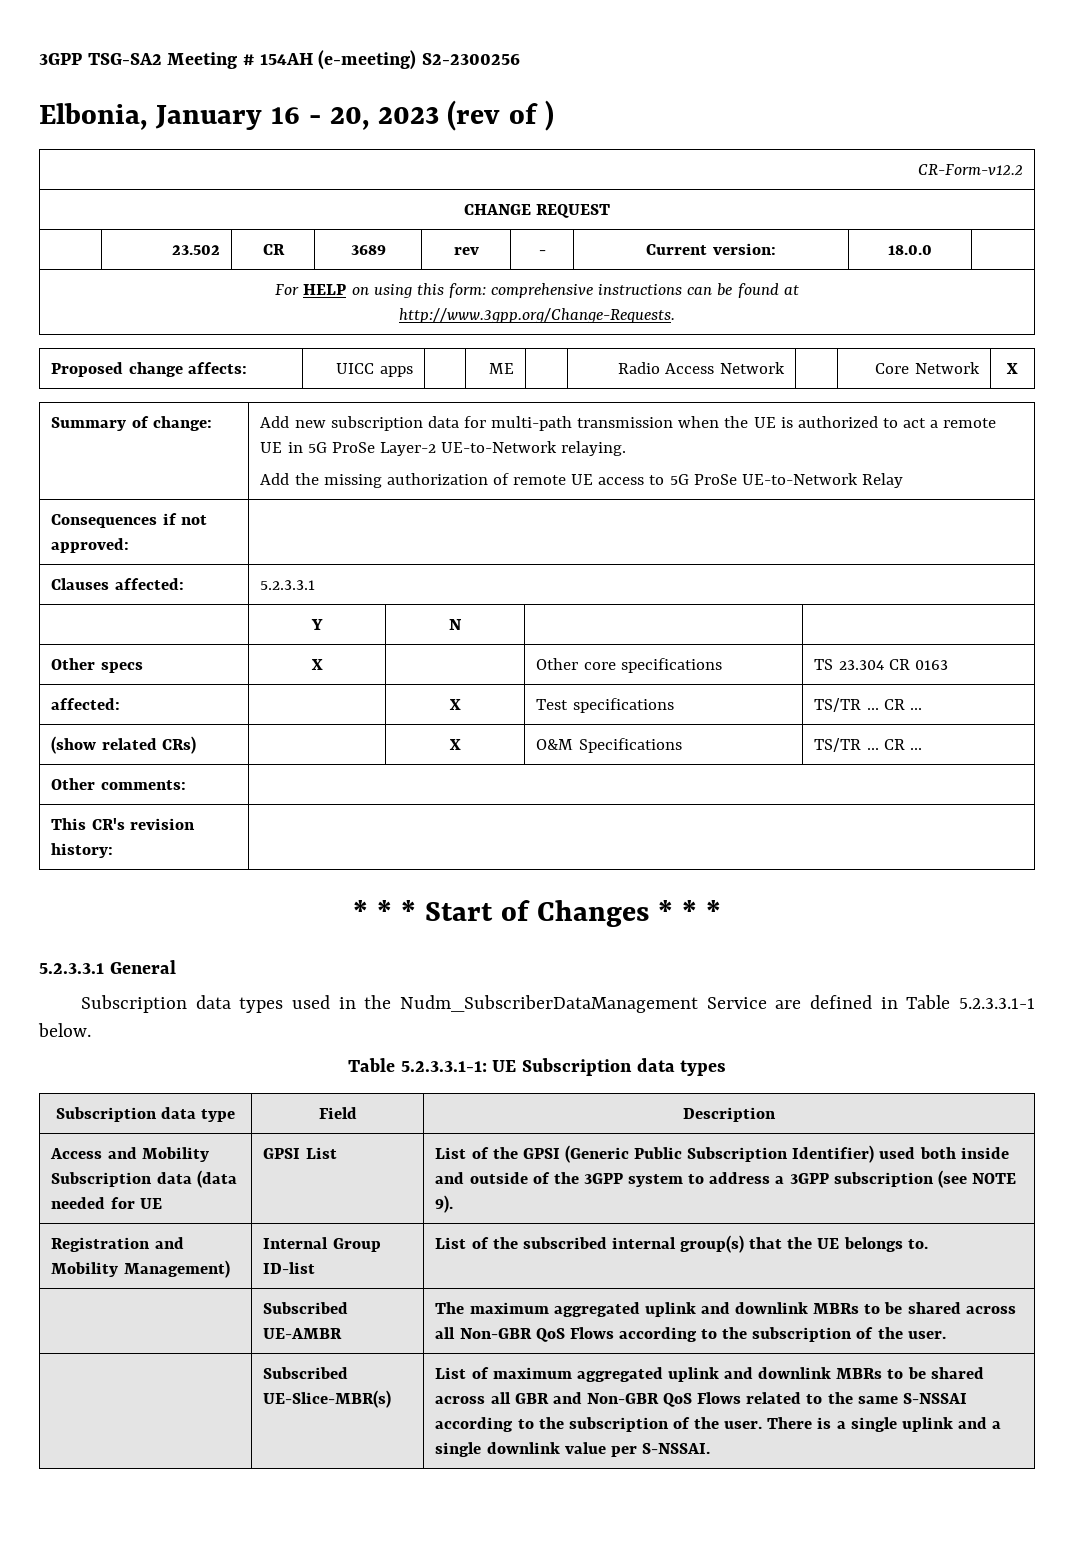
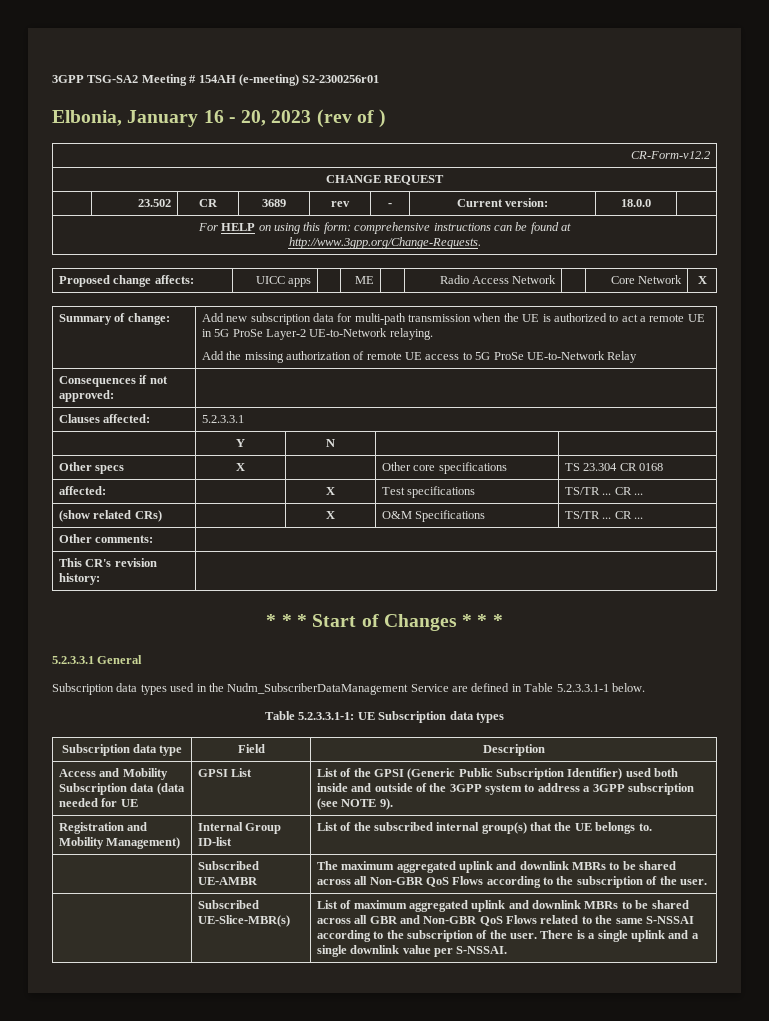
[422,53,521,65] S2-2300256 -> [302,75,380,83] S2-2300256r01
[914,660,948,670] 0163 -> [638,463,663,471] 0168

